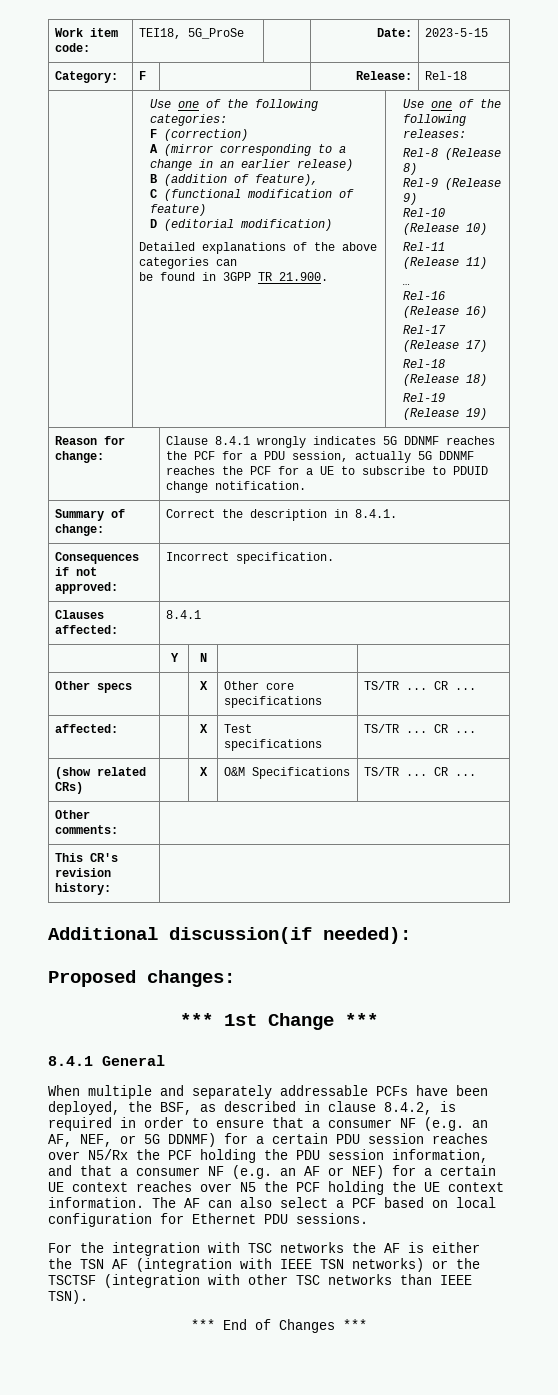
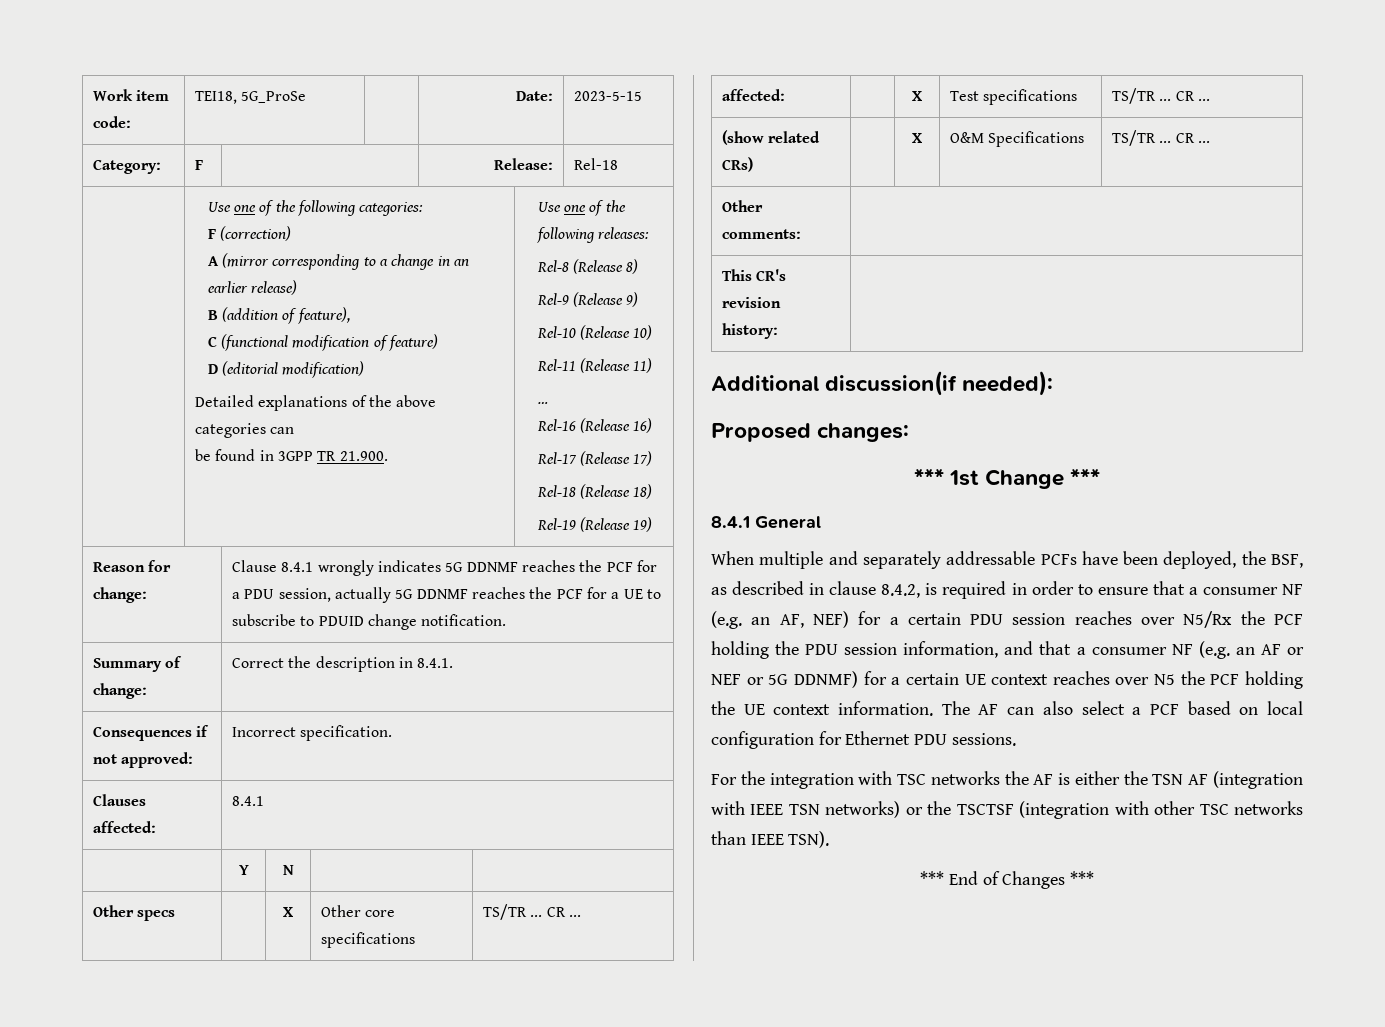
[80,1133,216,1147] NEF, or 5G DDNMF) -> [812,611,849,628] NEF)
[352,1165,384,1179] NEF) -> [711,671,858,688] NEF or 5G DDNMF)

